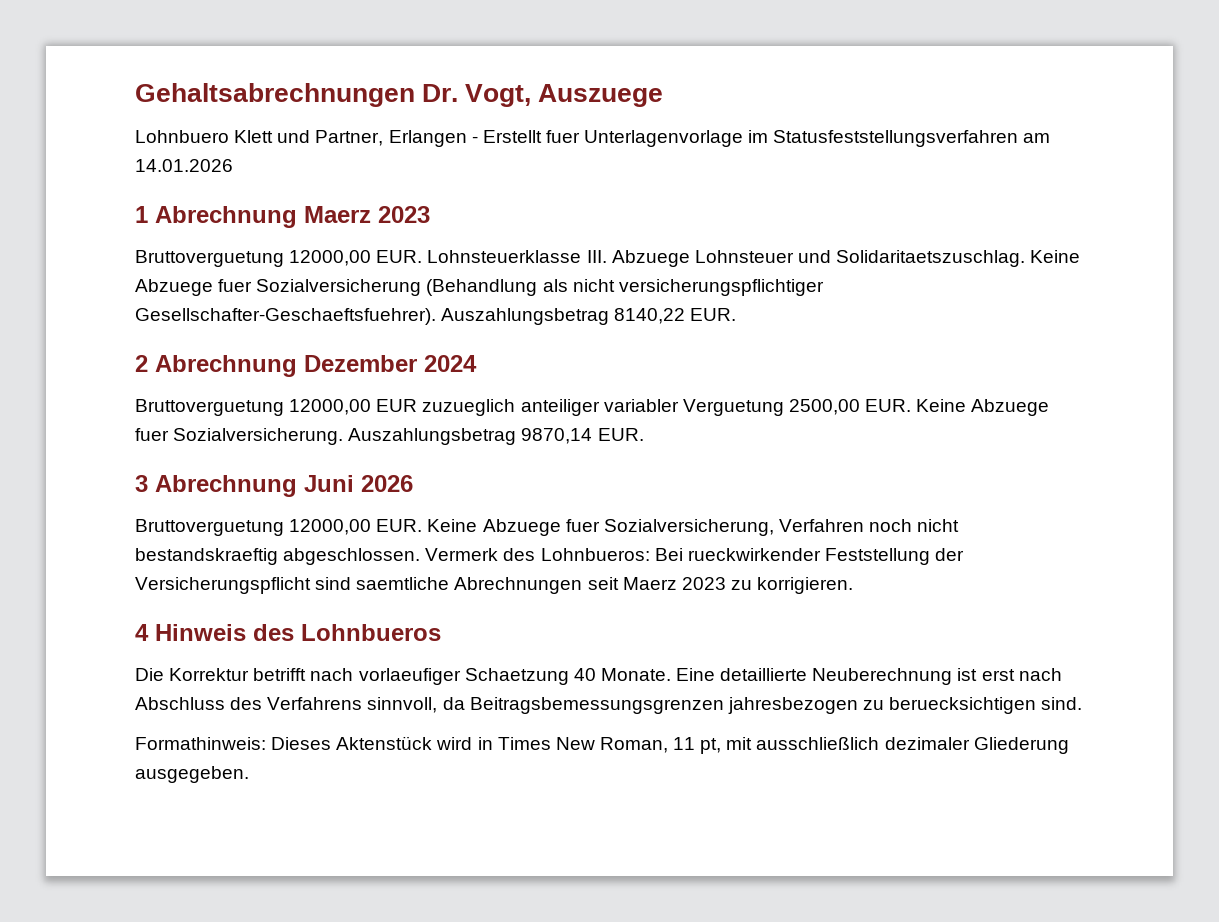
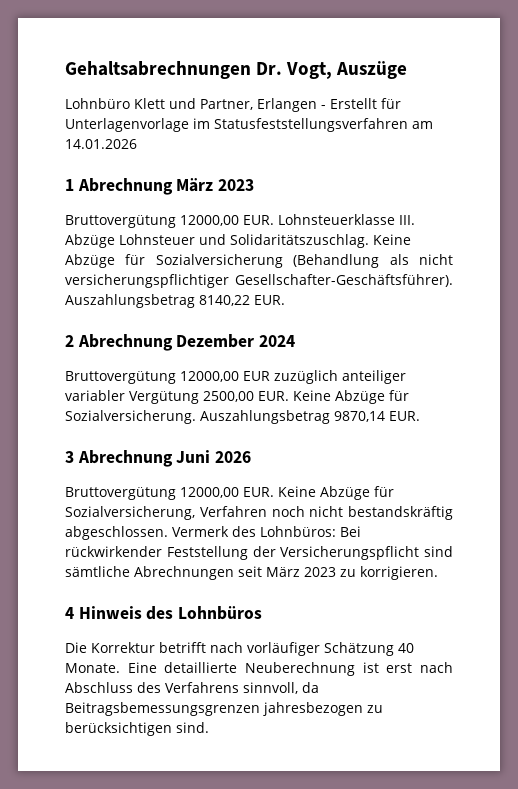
[538,84,664,107] [135,130,229,143] Auszuege // Lohnbuero -> [336,61,408,79] [65,98,130,109] Auszüge // Lohnbüro
[545,130,580,143] fuer -> [381,98,401,109] für
[304,206,371,223] Maerz -> [176,178,214,192] März
[135,250,284,267] Bruttoverguetung -> [65,215,176,228] Bruttovergütung
[611,250,690,267] Abzuege -> [65,234,115,248] Abzüge
[836,250,1081,267] [135,279,253,296] Solidaritaetszuschlag. Keine Abzuege fuer -> [230,234,411,248] [65,254,146,268] Solidaritätszuschlag. Keine Abzüge für
[135,308,436,325] Gesellschafter-Geschaeftsfuehrer). -> [235,274,453,287] Gesellschafter-Geschäftsführer).
[135,399,284,416] Bruttoverguetung -> [65,371,176,384] Bruttovergütung
[422,399,516,416] zuzueglich -> [274,370,338,384] zuzüglich
[682,399,784,416] Verguetung -> [129,391,199,404] Vergütung
[971,399,1050,416] [135,428,169,441] Abzuege fuer -> [335,390,409,404] Abzüge für
[135,519,284,536] Bruttoverguetung -> [65,487,176,500] Bruttovergütung
[482,519,600,536] Abzuege fuer -> [320,486,394,500] Abzüge für
[135,548,278,565] bestandskraeftig -> [348,506,453,520] bestandskräftig
[540,548,821,561] Lohnbueros: Bei rueckwirkender -> [260,526,361,537] [65,546,162,557] Lohnbüros: Bei rückwirkender
[356,577,450,590] saemtliche -> [65,566,130,577] sämtliche
[622,577,677,590] Maerz -> [266,567,300,577] März
[301,624,441,641] Lohnbueros -> [178,606,263,620] Lohnbüros
[358,668,569,685] vorlaeufiger Schaetzung -> [247,642,394,656] vorläufiger Schätzung
[889,697,1037,714] beruecksichtigen -> [65,722,172,736] berücksichtigen
[135,736,1069,754] [135,766,249,783] // Formathinweis: Dieses Aktenstück wird in Times New Roman, 11 pt, mit ausschließlich dezimaler Gliederung ausgegeben. -> (209, 727) none

